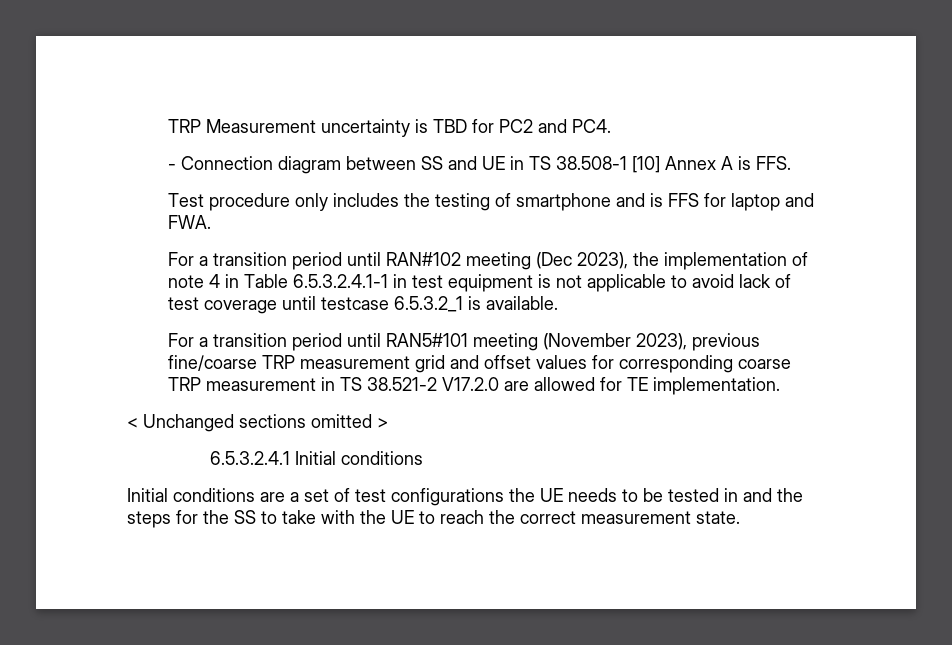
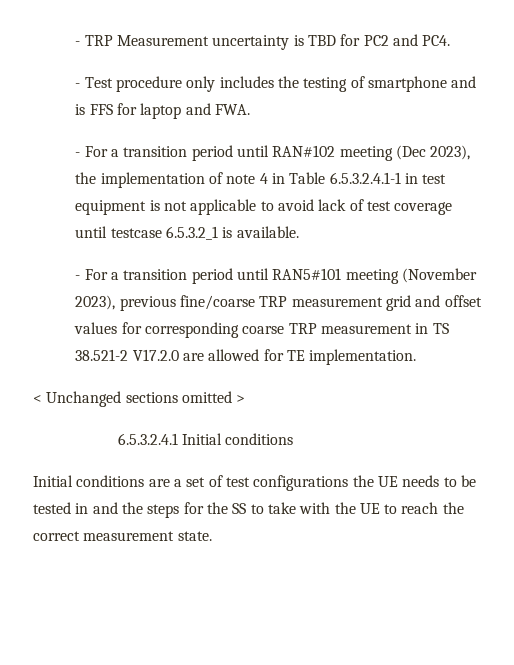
(168, 126) none -> [75,41,81,46] -
[181,156,792,174] Connection diagram between SS and UE in TS 38.508-1 [10] Annex A is FFS. // -> (81, 85) none
(212, 222) none -> [75,152,81,157] -
(559, 303) none -> [75,275,81,280] -

